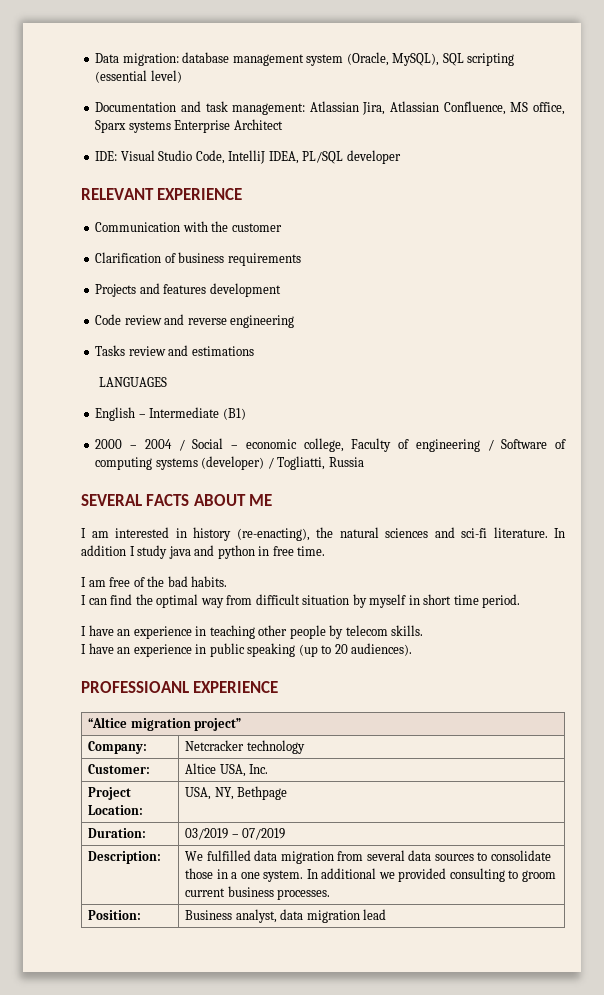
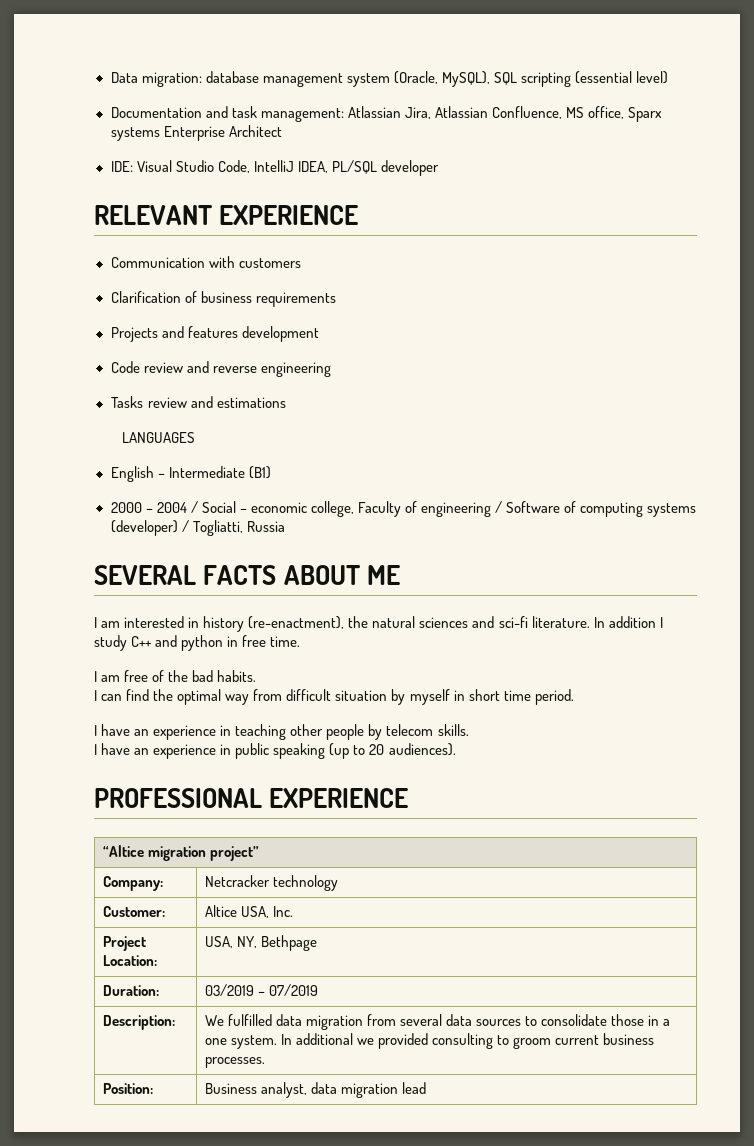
[211,221,282,232] the customer -> [238,258,301,268] customers
[236,528,310,541] (re-enacting), -> [248,616,345,629] (re-enactment),
[168,546,191,559] java -> [131,636,153,647] C++
[81,681,189,693] PROFESSIOANL -> [94,788,262,808] PROFESSIONAL

